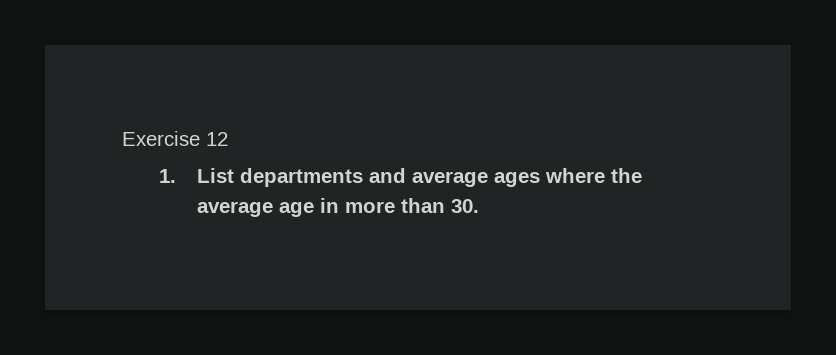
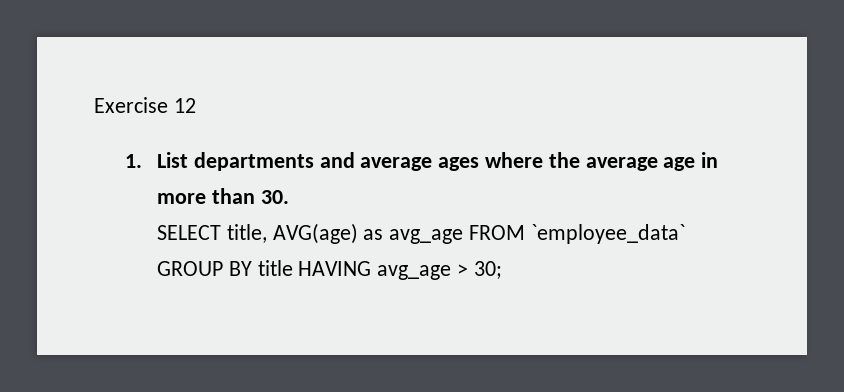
(479, 206) none -> [156,223,685,244] [156,260,502,280] // SELECT title, AVG(age) as avg_age FROM `employee_data` GROUP BY title HAVING avg_age > 30;

